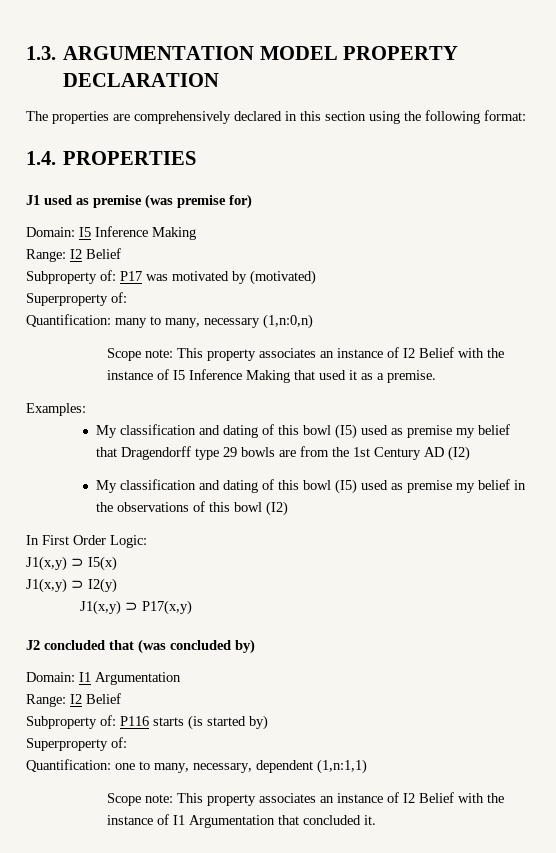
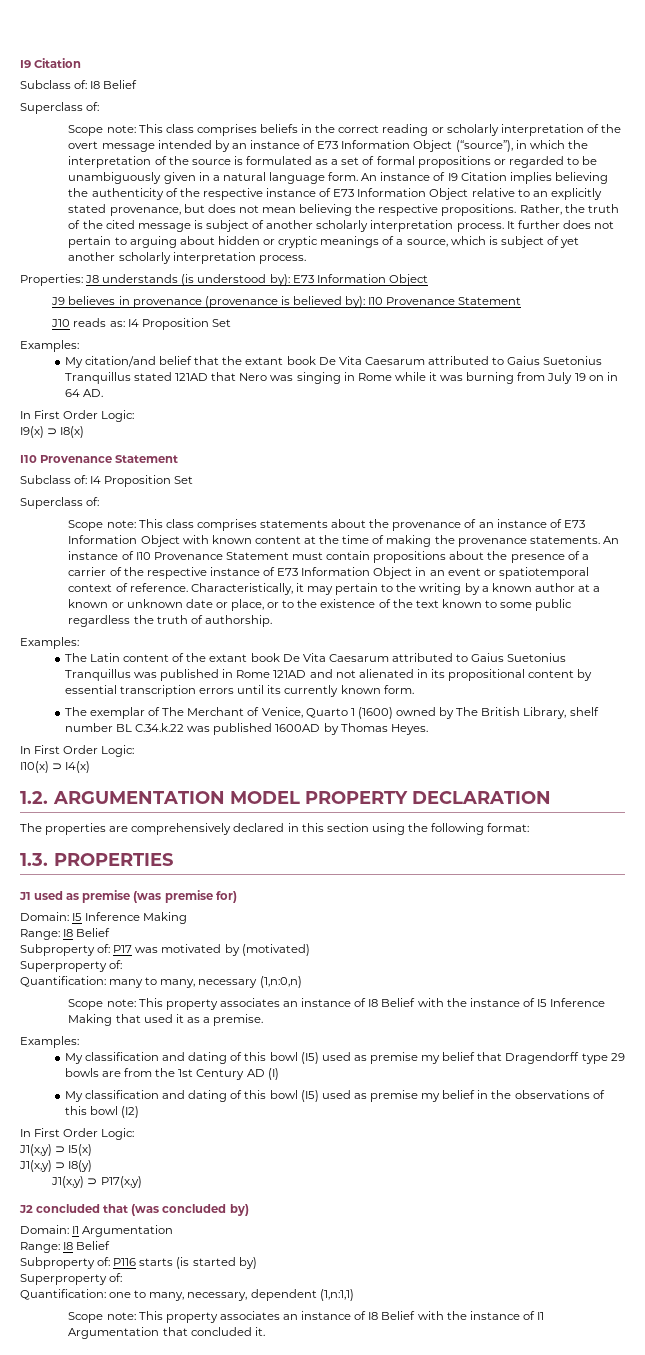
[26,46,56,60] 1.3. -> [20,58,82,68] [20,80,138,89] [20,102,100,114] [68,124,621,136] [68,140,588,152] [68,156,598,168] [68,172,608,184] [68,188,602,200] [68,204,619,216] [68,220,614,232] [68,236,580,248] [68,252,306,264] [20,274,428,286] [51,296,522,308] [51,318,231,330] [20,340,79,352] [64,356,603,368] [64,372,618,384] [64,389,104,397] [20,410,135,422] [20,426,85,438] [20,455,179,463] [20,475,194,487] [20,497,100,509] [68,519,585,531] [68,535,619,547] [68,551,589,563] [68,567,589,579] [68,583,601,595] [68,599,573,611] [68,615,272,627] [20,637,79,649] [64,653,567,662] [64,669,593,681] [64,685,414,697] [64,707,599,719] [64,723,428,735] [20,745,135,757] [20,761,91,773] [20,791,48,804] I9 Citation // Subclass of: I8 Belief // Superclass of: // Scope note: This class comprises beliefs in the correct reading or scholarly interpretation of the overt message intended by an instance of E73 Information Object (“source”), in which the interpretation of the source is formulated as a set of formal propositions or regarded to be unambiguously given in a natural language form. An instance of I9 Citation implies believing the authenticity of the respective instance of E73 Information Object relative to an explicitly stated provenance, but does not mean believing the respective propositions. Rather, the truth of the cited message is subject of another scholarly interpretation process. It further does not pertain to arguing about hidden or cryptic meanings of a source, which is subject of yet another scholarly interpretation process. // Properties: J8 understands (is understood by): E73 Information Object // J9 believes in provenance (provenance is believed by): I10 Provenance Statement // J10 reads as: I4 Proposition Set // Examples: // My citation/and belief that the extant book De Vita Caesarum attributed to Gaius Suetonius Tranquillus stated 121AD that Nero was singing in Rome while it was burning from July 19 on in 64 AD. // In First Order Logic: // I9(x) ⊃ I8(x) // I10 Provenance Statement // Subclass of: I4 Proposition Set // Superclass of: // Scope note: This class comprises statements about the provenance of an instance of E73 Information Object with known content at the time of making the provenance statements. An instance of I10 Provenance Statement must contain propositions about the presence of a carrier of the respective instance of E73 Information Object in an event or spatiotemporal context of reference. Characteristically, it may pertain to the writing by a known author at a known or unknown date or place, or to the existence of the text known to some public regardless the truth of authorship. // Examples: // The Latin content of the extant book De Vita Caesarum attributed to Gaius Suetonius Tranquillus was published in Rome 121AD and not alienated in its propositional content by essential transcription errors until its currently known form. // The exemplar of The Merchant of Venice, Quarto 1 (1600) owned by The British Library, shelf number BL C.34.k.22 was published 1600AD by Thomas Heyes. // In First Order Logic: // I10(x) ⊃ I4(x) // 1.2.
[26,151,56,165] 1.4. -> [20,853,48,866] 1.3.
[70,249,82,259] I2 -> [63,929,74,937] I8
[402,348,415,358] I2 -> [368,999,379,1007] I8
[447,446,470,461] (I2) -> [267,1068,279,1080] (I)
[88,578,117,593] I2(y) -> [68,1160,93,1172] I8(y)
[70,694,82,704] I2 -> [63,1242,74,1250] I8
[402,793,415,803] I2 -> [368,1312,379,1320] I8

